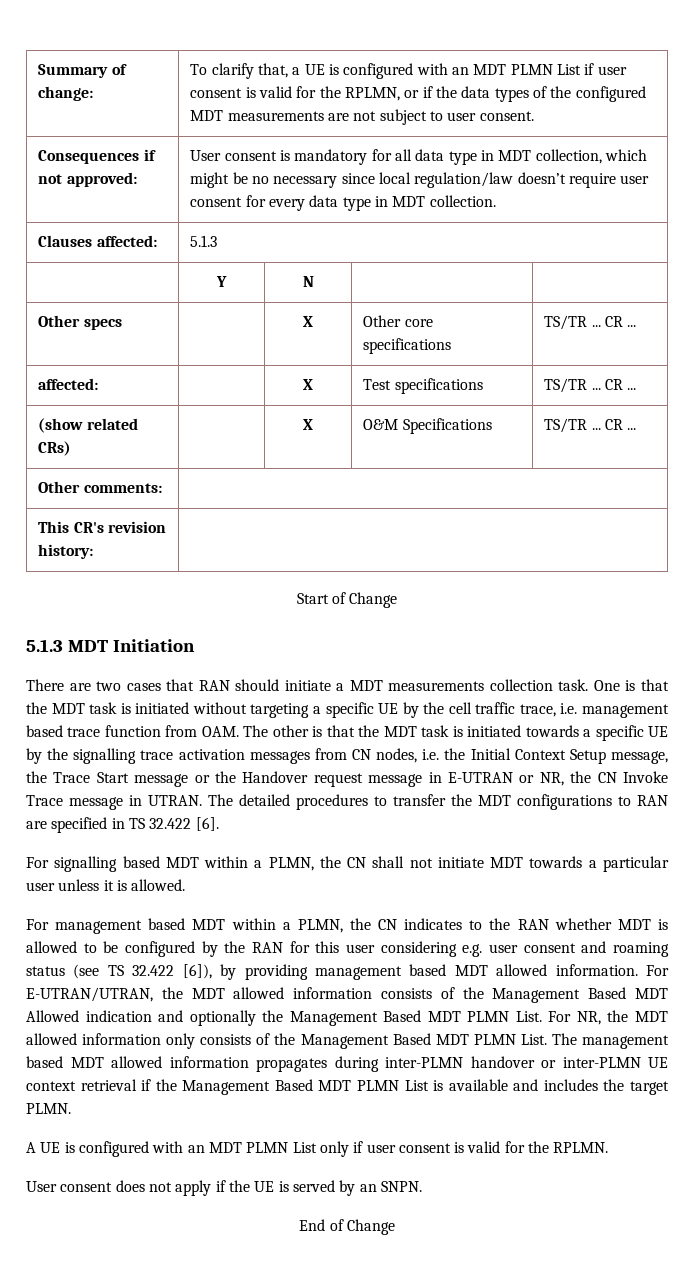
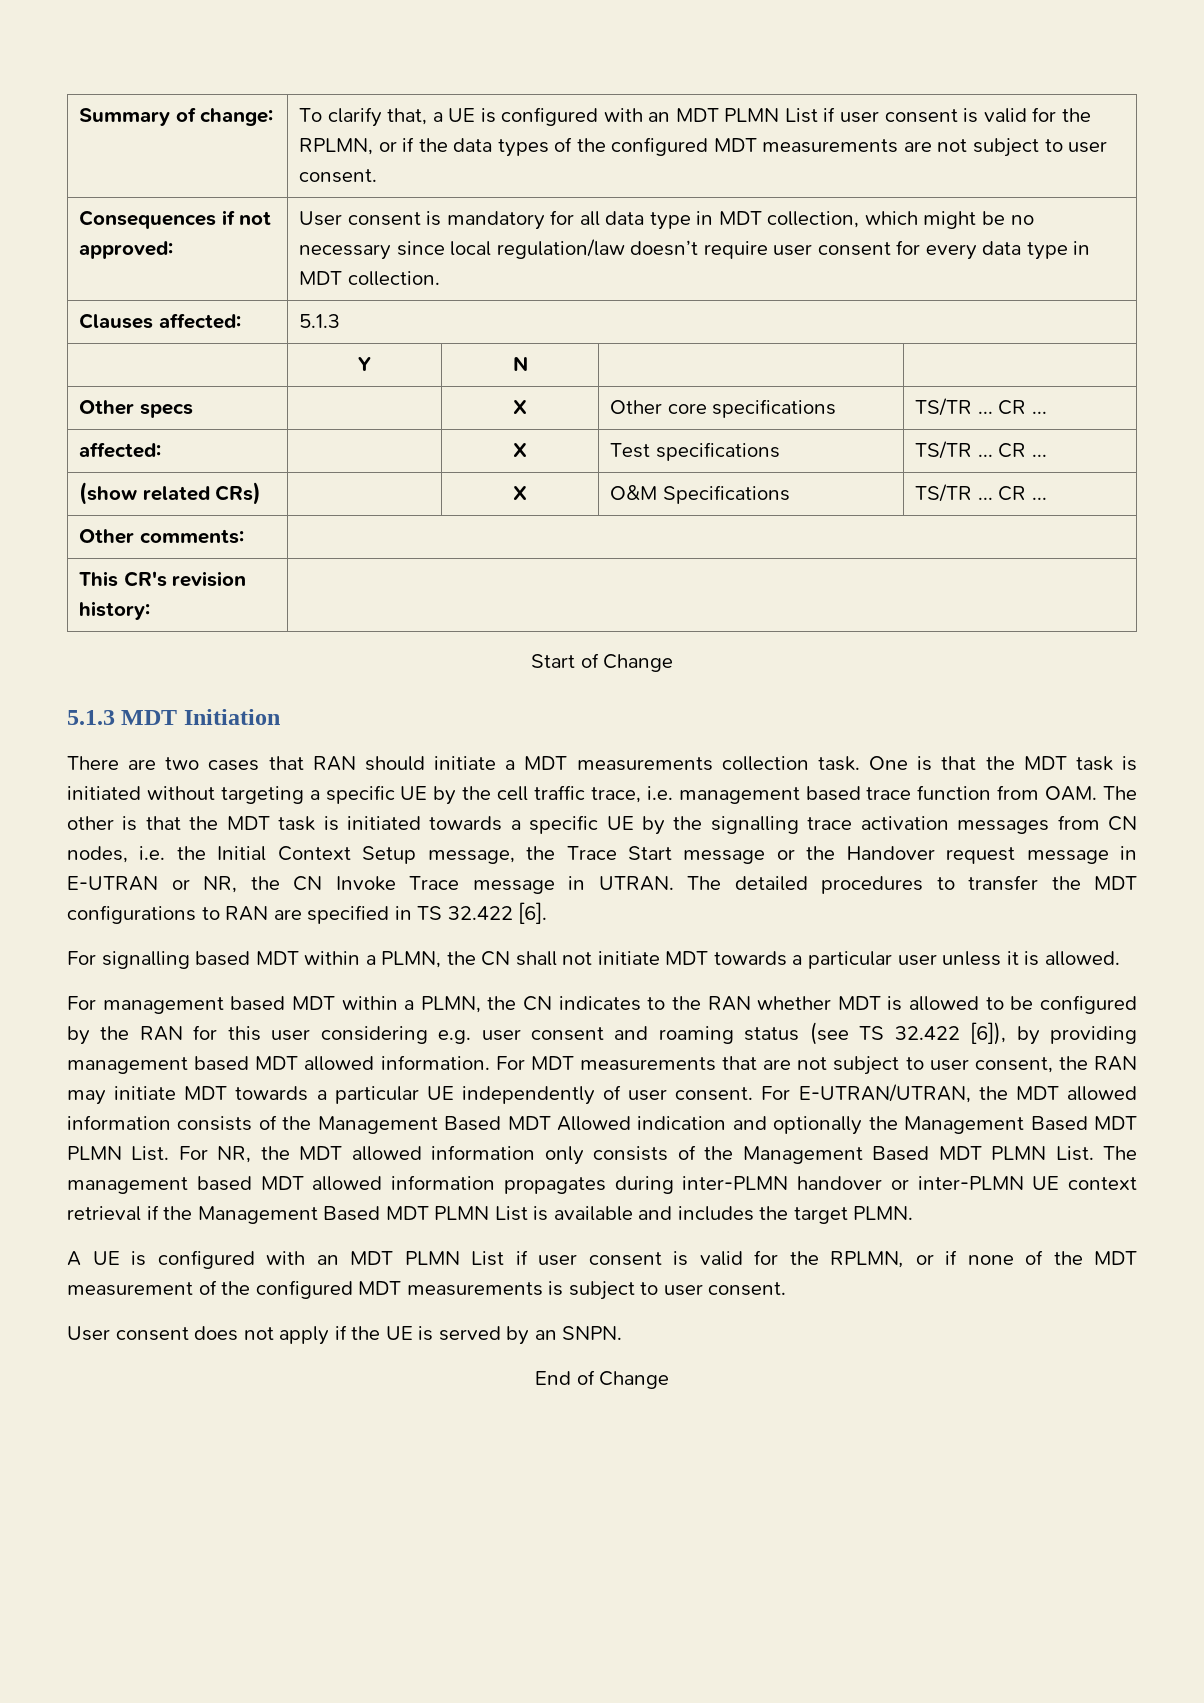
(669, 970) none -> [530,1056,1137,1075] [67,1085,791,1105] MDT measurements that are not subject to user consent, the RAN may initiate MDT towards a particular UE independently of user consent. For
[319,1141,609,1157] only if user consent is valid for the RPLMN. -> [515,1250,1137,1268] [67,1280,787,1300] if user consent is valid for the RPLMN, or if none of the MDT measurement of the configured MDT measurements is subject to user consent.

